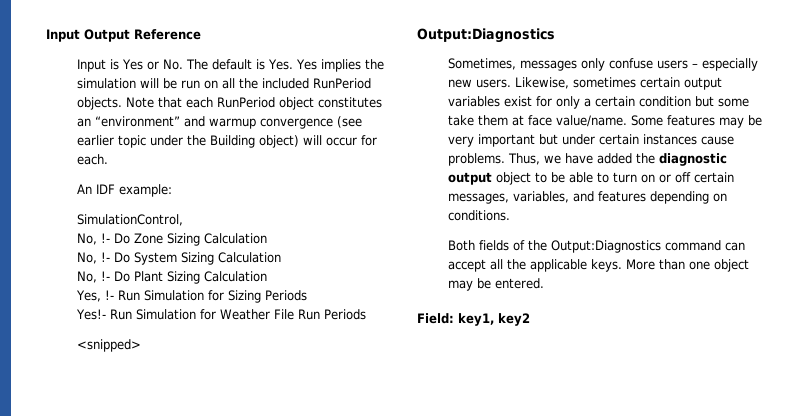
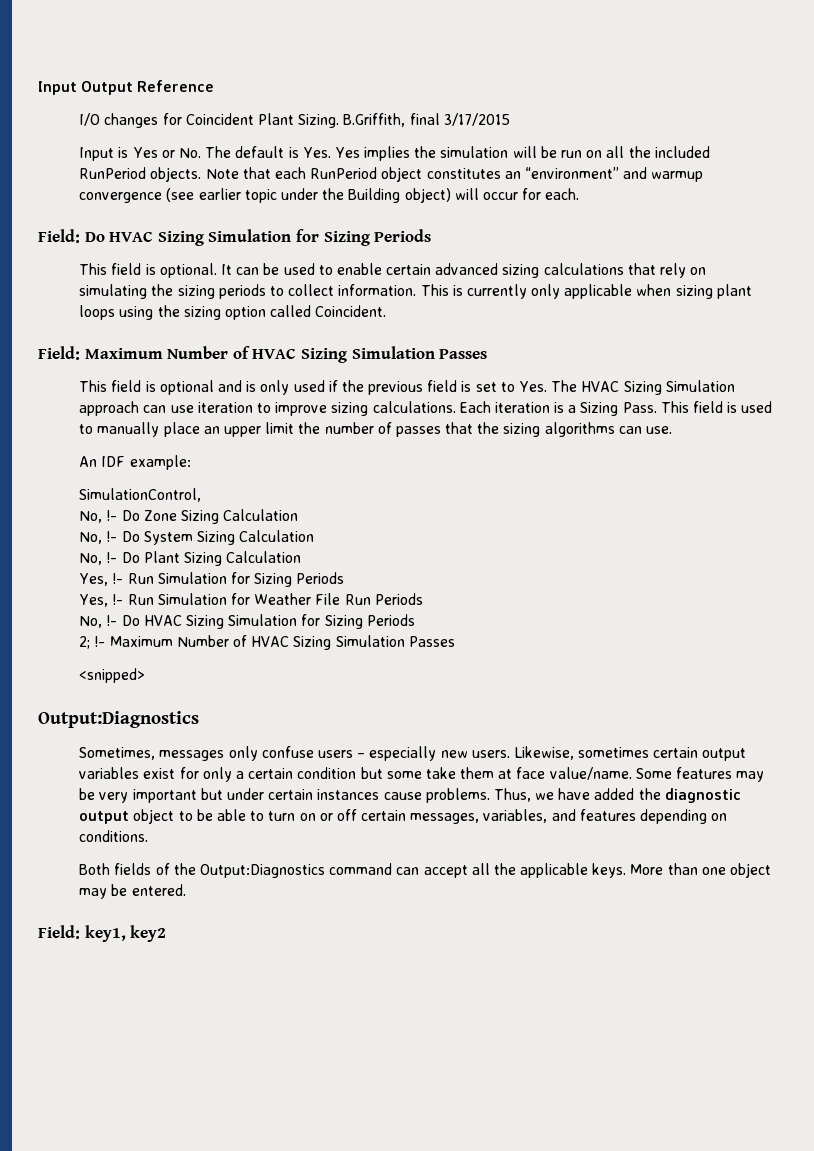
(201, 34) none -> [79,113,510,128] // I/O changes for Coincident Plant Sizing. B.Griffith, final 3/17/2015
(109, 159) none -> [38,229,432,246] [79,263,707,278] [79,284,752,299] [79,305,387,320] [38,346,488,363] [79,380,735,395] [79,401,773,416] [79,422,673,437] // Field: Do HVAC Sizing Simulation for Sizing Periods // This field is optional. It can be used to enable certain advanced sizing calculations that rely on simulating the sizing periods to collect information. This is currently only applicable when sizing plant loops using the sizing option called Coincident. // Field: Maximum Number of HVAC Sizing Simulation Passes // This field is optional and is only used if the previous field is set to Yes. The HVAC Sizing Simulation approach can use iteration to improve sizing calculations. Each iteration is a Sizing Pass. This field is used to manually place an upper limit the number of passes that the sizing algorithms can use.
[76,309,107,320] Yes!- -> [79,594,124,607] Yes, !-
(367, 314) none -> [79,614,415,629] [79,635,455,650] // No, !- Do HVAC Sizing Simulation for Sizing Periods // 2; !- Maximum Number of HVAC Sizing Simulation Passes

